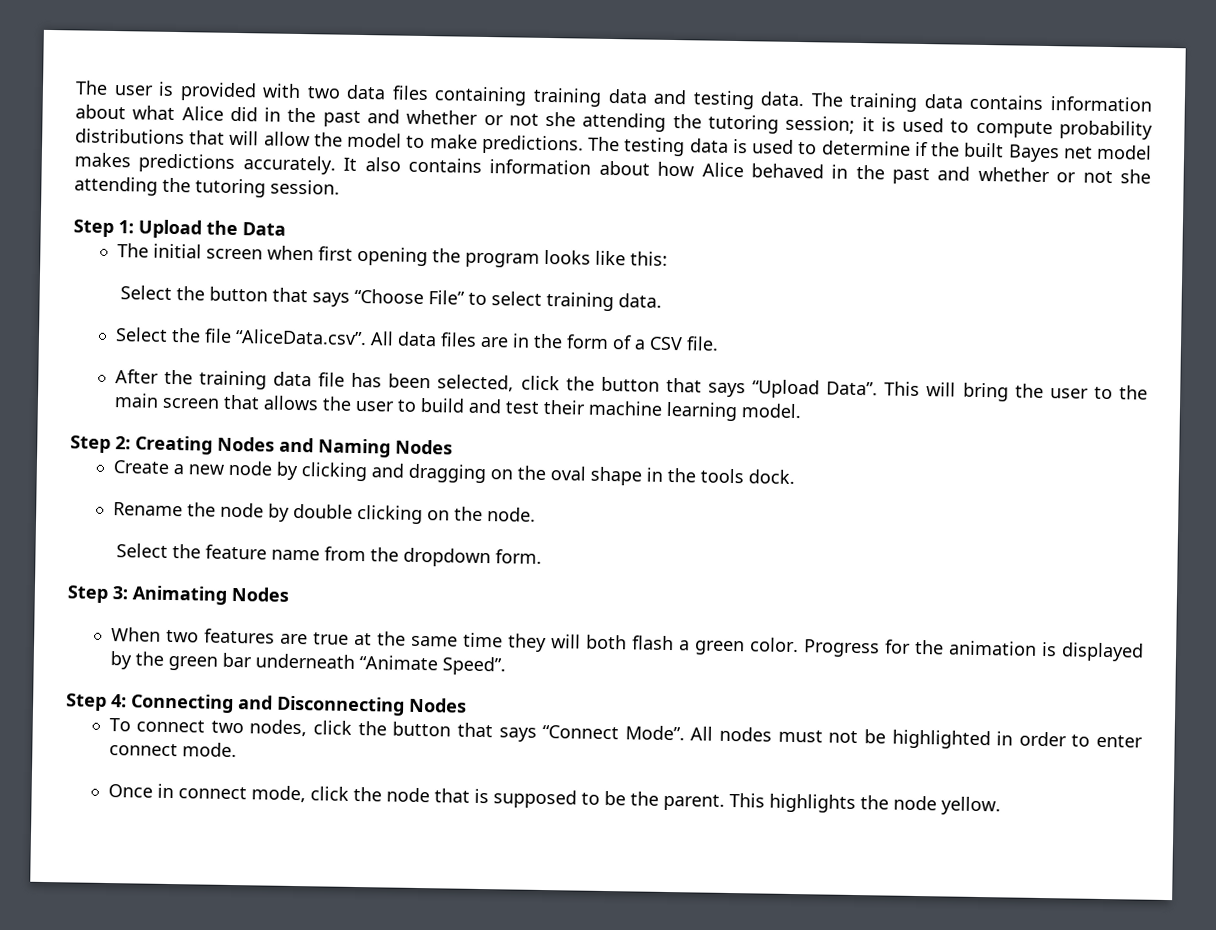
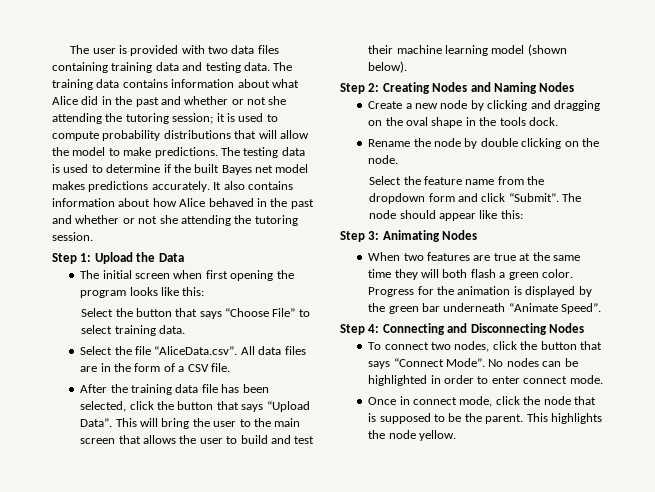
[740,403,802,419] model. -> [491,44,567,56] [368,61,408,73] model (shown below).
[494,549,542,564] form. -> [428,193,582,202] [369,210,523,221] form and click “Submit”. The node should appear like this:
[690,726,859,744] All nodes must not -> [488,358,562,367] No nodes can

